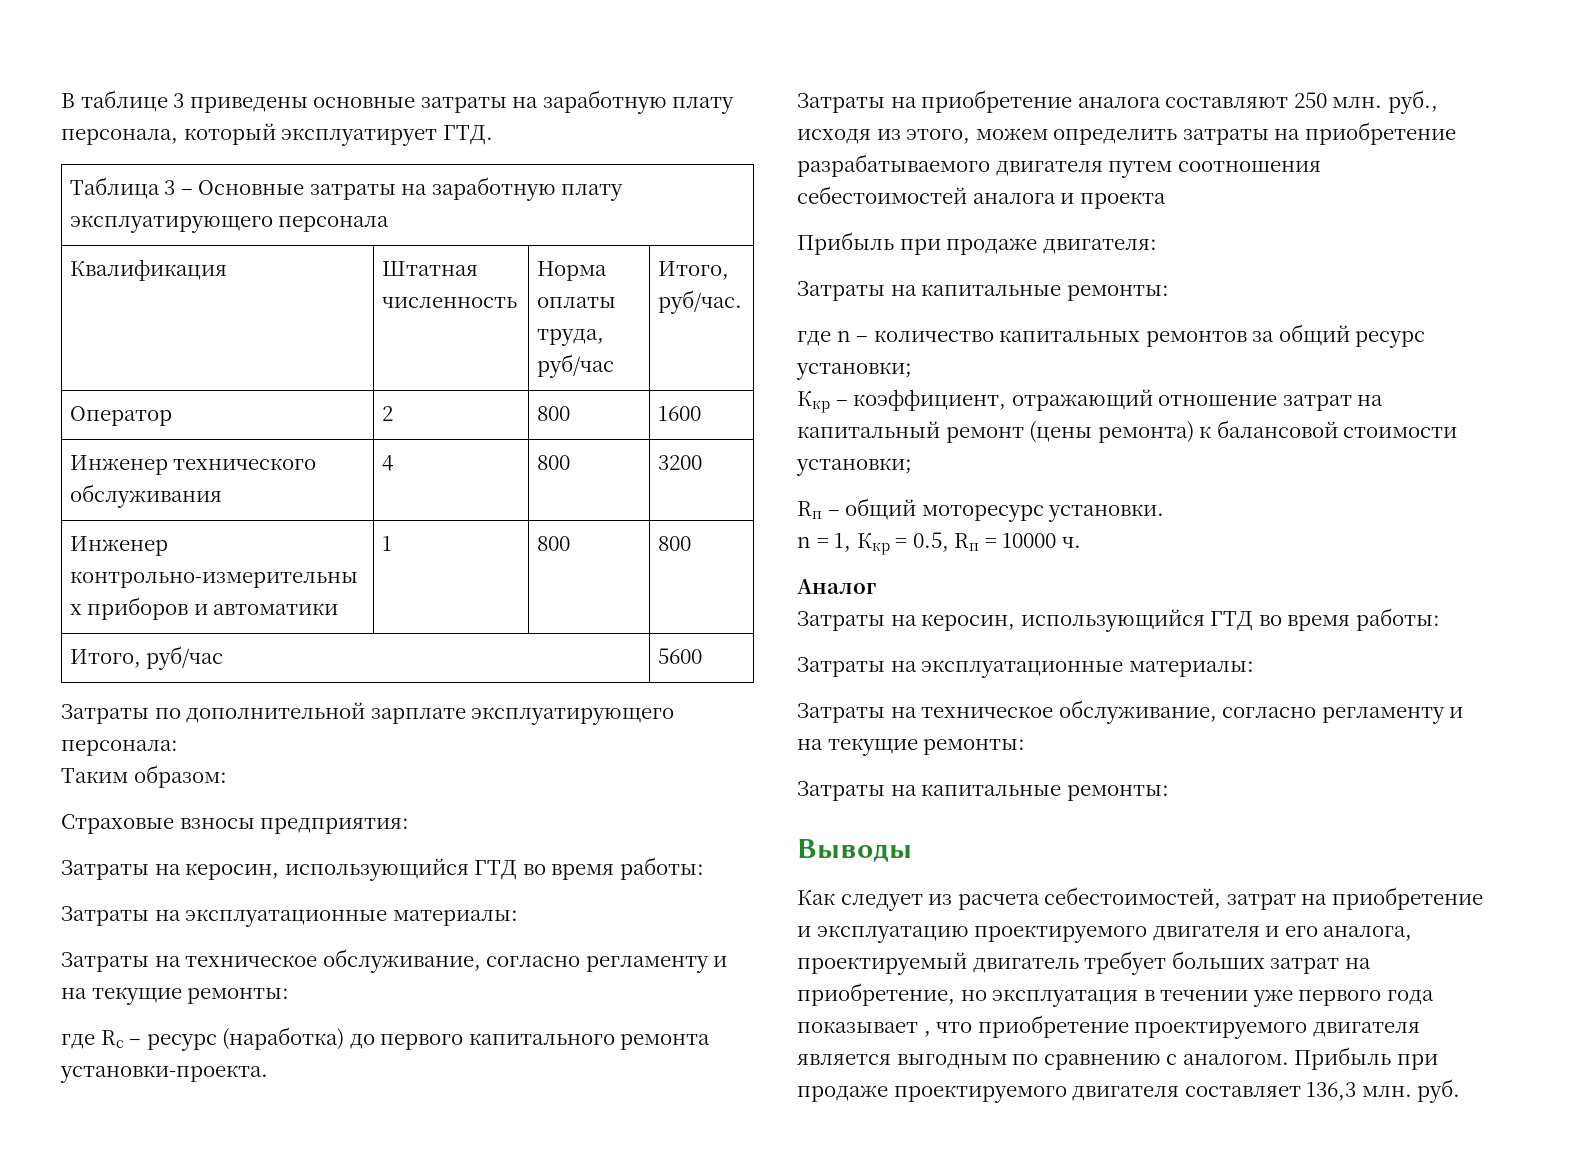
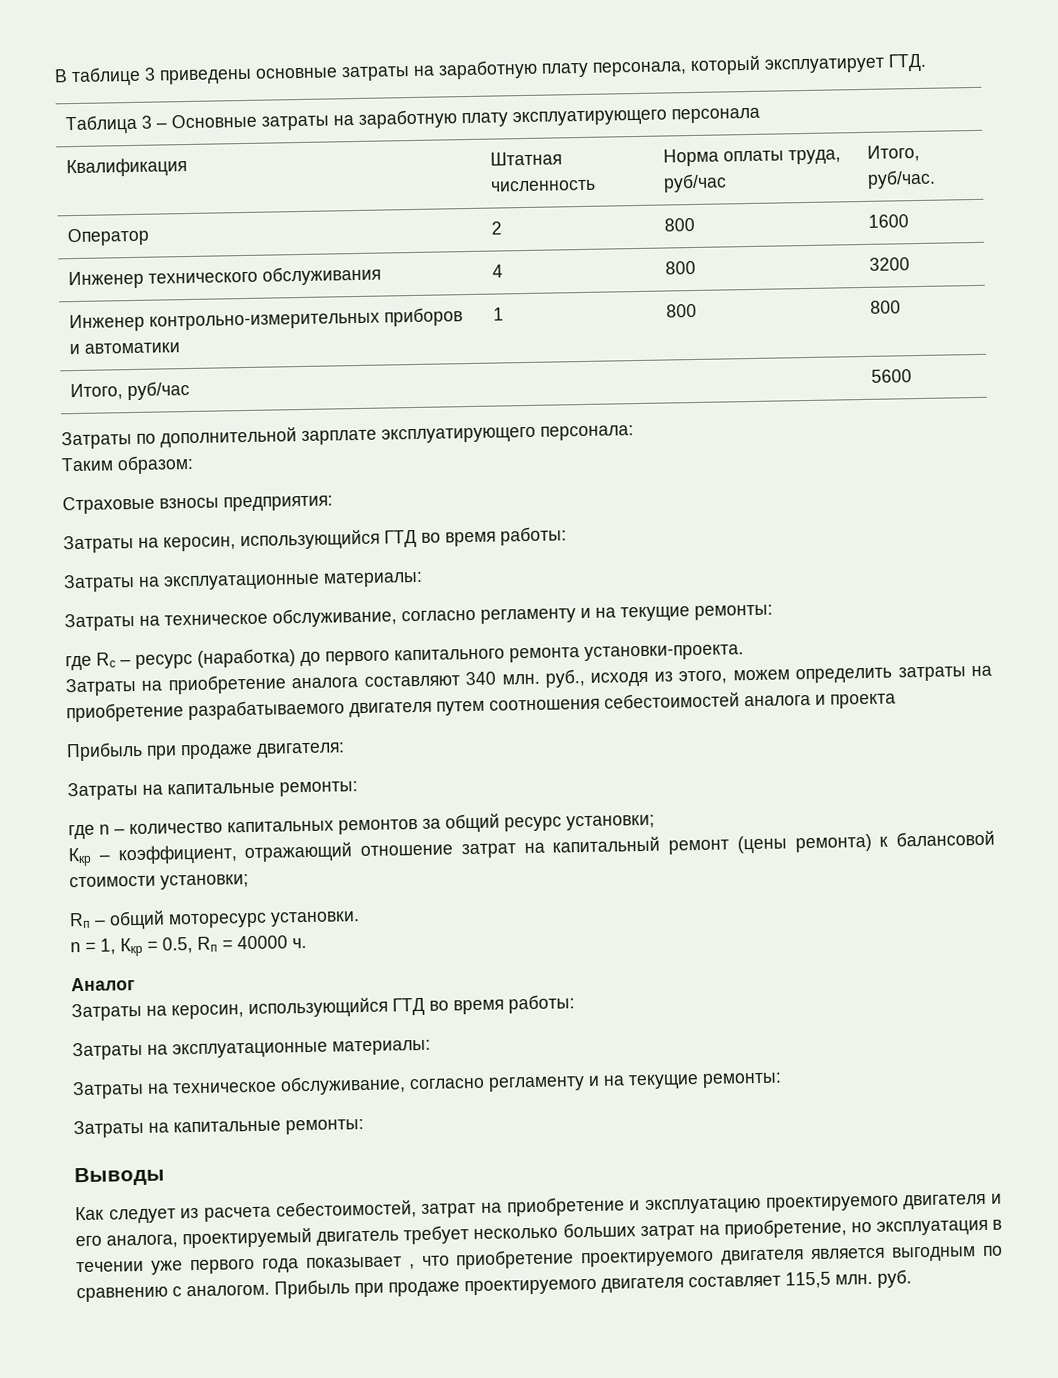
[1293,92,1327,108] 250 -> [465,671,497,686] 340
[1002,533,1057,548] 10000 -> [237,935,288,950] 40000
(1167, 963) none -> [473,1227,559,1240] несколько
[1306,1082,1357,1101] 136,3 -> [785,1271,831,1289] 115,5

